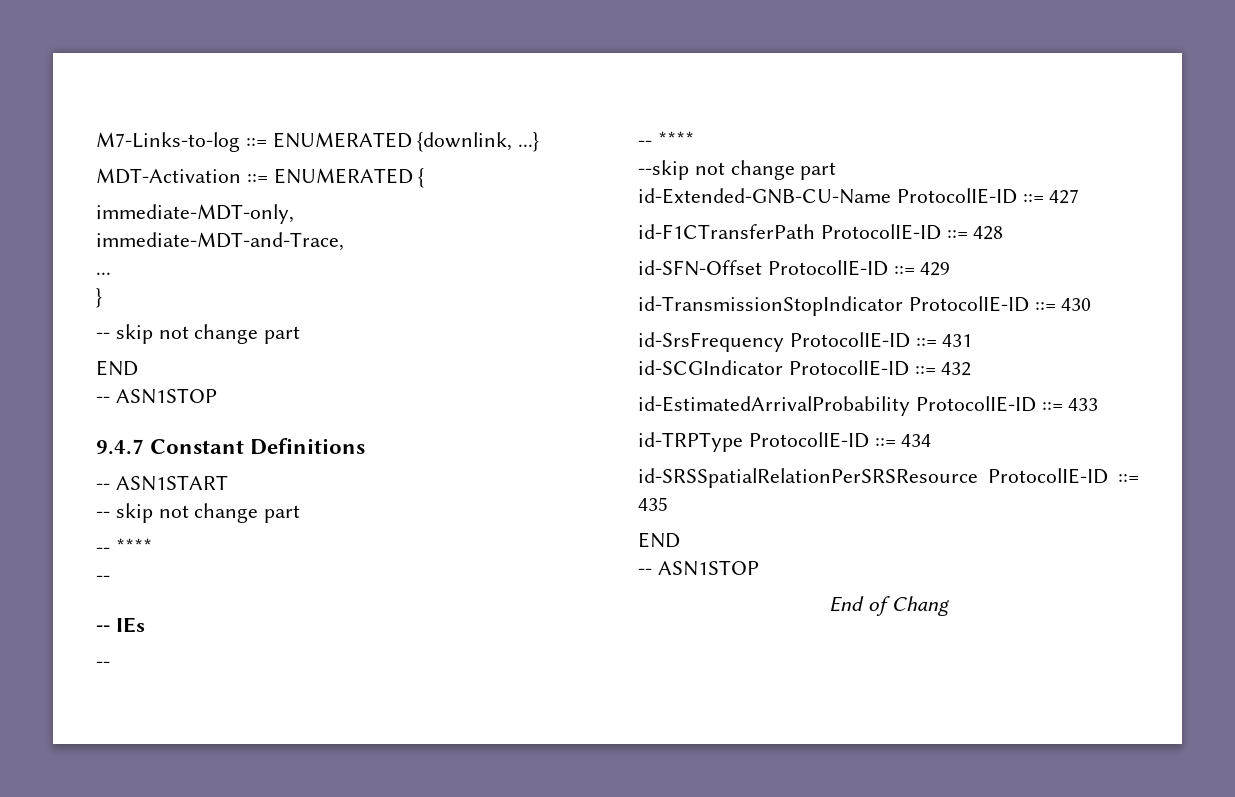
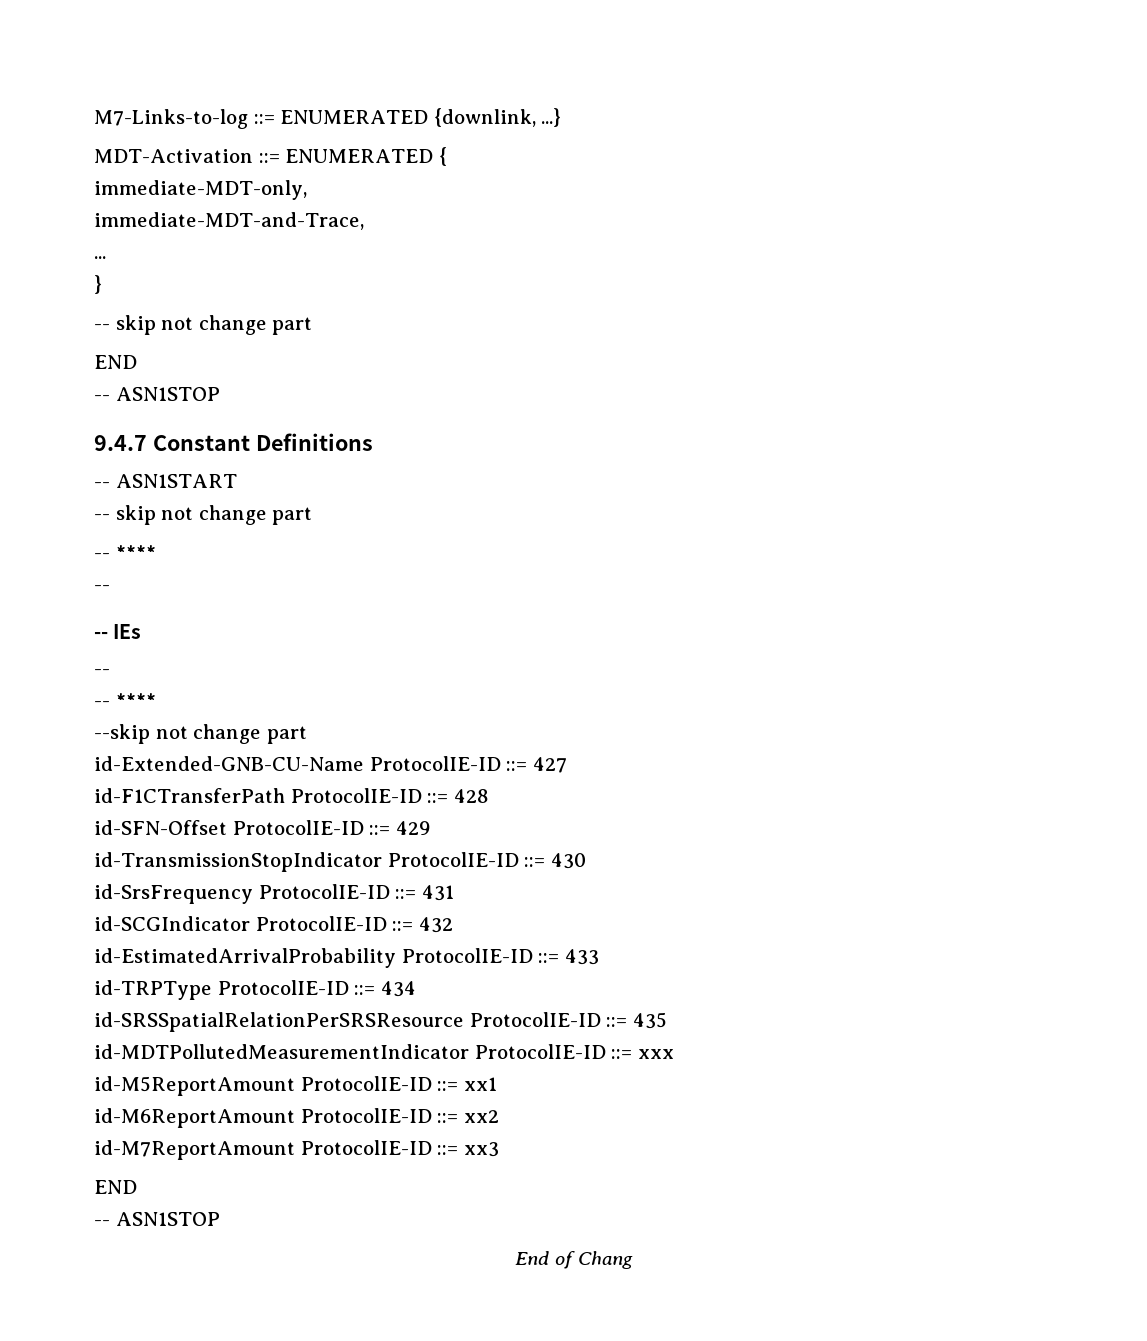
(668, 504) none -> [94,1044,674,1059] [94,1076,497,1096] [94,1108,499,1128] [94,1140,499,1160] // id-MDTPollutedMeasurementIndicator ProtocolIE-ID ::= xxx // id-M5ReportAmount ProtocolIE-ID ::= xx1 // id-M6ReportAmount ProtocolIE-ID ::= xx2 // id-M7ReportAmount ProtocolIE-ID ::= xx3

